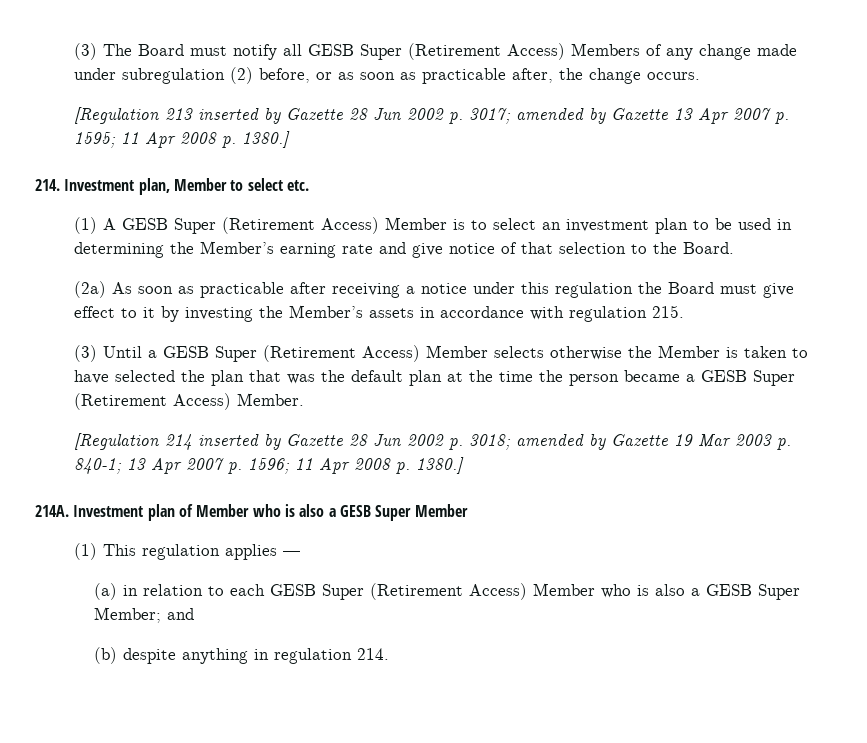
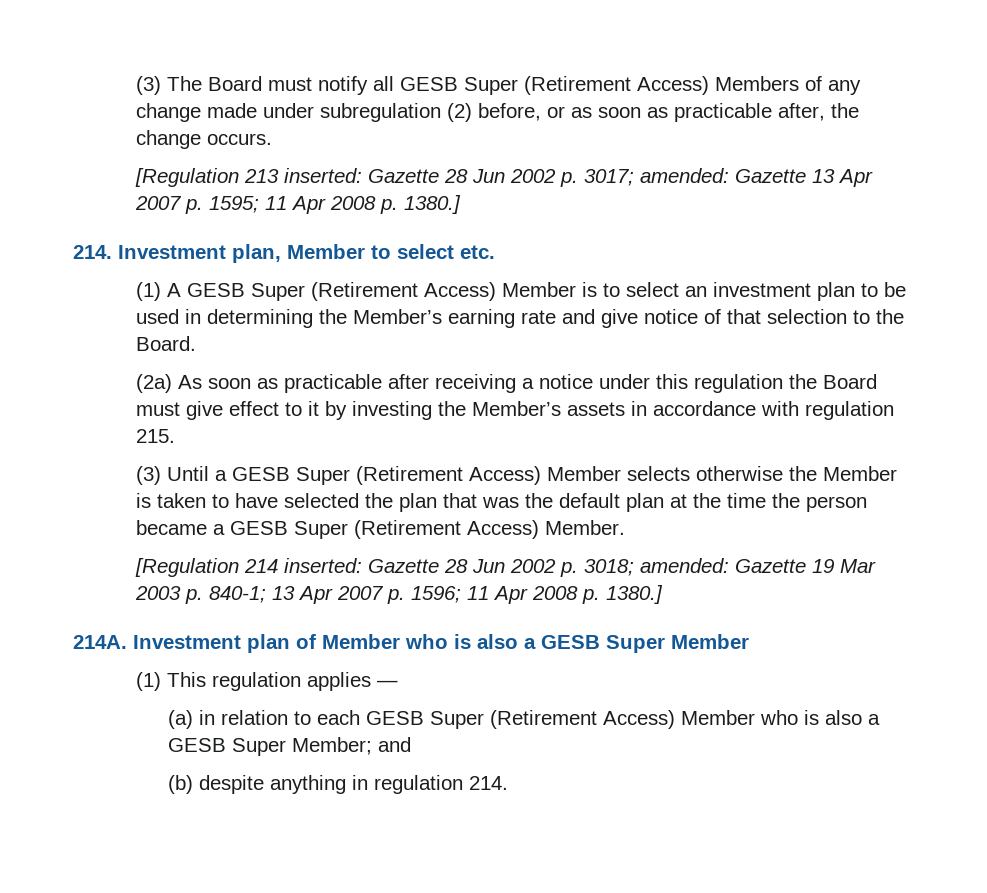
[198,108,282,124] inserted by -> [284,168,363,183] inserted:
[516,108,607,124] amended by -> [640,168,730,183] amended:
[198,434,282,450] inserted by -> [284,558,363,573] inserted:
[516,434,607,450] amended by -> [640,558,730,573] amended:

